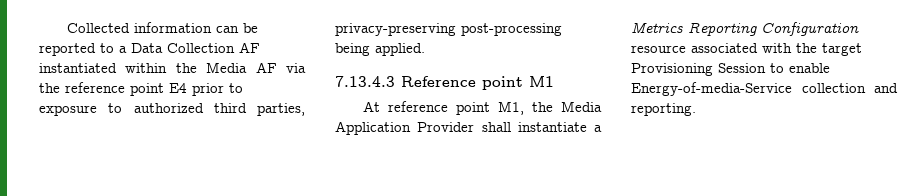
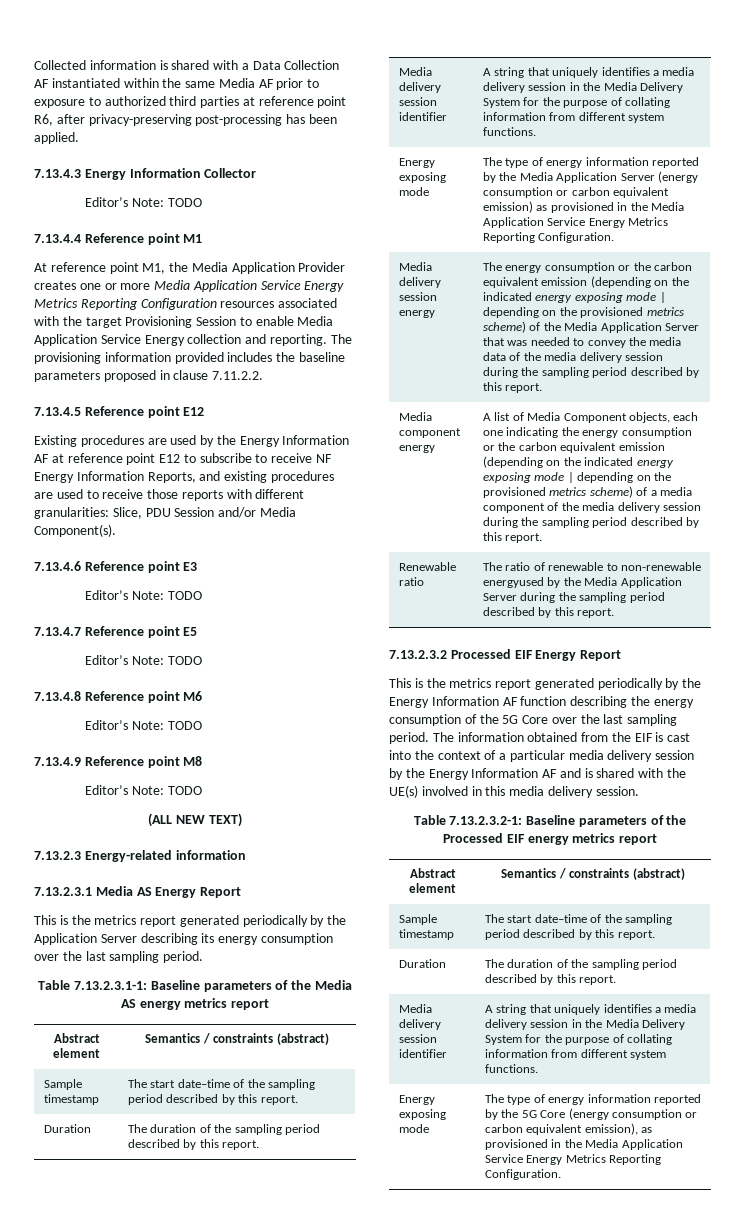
[216,23,259,33] [39,43,114,56] can be reported to -> [159,60,239,70] is shared with
(197, 68) none -> [185,81,216,88] same
[286,63,306,73] [39,82,187,96] via the reference point E4 -> (274, 83) none
[257,103,305,116] [335,23,562,36] [335,43,425,56] [335,76,395,87] parties, privacy-preserving post-processing being applied. // 7.13.4.3 -> [200,96,347,108] [34,114,337,126] [34,132,79,144] [34,168,257,180] [85,197,203,207] [34,234,81,243] parties at reference point R6, after privacy-preserving post-processing has been applied. // 7.13.4.3 Energy Information Collector // Editor’s Note: TODO // 7.13.4.4
[481,122,602,132] shall instantiate a -> [34,280,345,292] creates one or more Media Application Service Energy
[631,45,686,53] resource -> [220,301,275,308] resources
[631,82,898,96] [631,103,696,116] Energy-of-media-Service collection and reporting. -> [297,316,334,326] [34,334,352,346] [34,352,345,364] [34,370,264,382] [34,406,205,418] [34,435,350,447] [34,453,333,465] [34,471,334,483] [34,489,305,501] [34,507,296,519] [34,524,116,537] [34,561,198,573] [85,590,203,600] [34,626,198,638] [85,655,203,665] [34,691,203,703] [85,720,203,730] [34,756,203,768] [85,785,203,795] [148,813,242,827] [34,850,246,862] [34,886,242,898] [34,915,347,927] [34,933,333,945] [34,951,204,963] [38,980,352,992] [120,998,270,1010] [53,1033,100,1043] [53,1048,100,1058] [145,1033,329,1045] [44,1079,83,1090] [44,1094,100,1105] [128,1079,315,1090] [128,1094,298,1105] [44,1124,92,1133] [128,1124,320,1135] [128,1139,260,1150] [399,67,433,76] [399,82,442,93] [399,97,438,106] [399,112,448,121] [483,67,695,78] [483,82,683,93] [483,97,670,108] [483,112,665,123] [483,127,537,136] [399,158,436,168] [399,172,447,183] [399,187,430,196] [483,157,699,168] [483,171,698,183] [483,187,670,198] [483,201,684,213] [483,217,669,228] [483,232,615,243] [399,262,433,271] [399,277,442,288] [399,292,438,301] [399,310,436,318] [483,262,692,273] [483,276,689,288] [483,292,666,303] [483,307,684,318] [483,321,699,333] [483,337,682,348] [483,352,663,363] [483,367,699,378] [483,382,543,393] [399,412,433,421] [399,428,462,438] [399,445,436,453] [483,412,699,423] [483,427,692,438] [483,442,665,453] [483,456,674,468] [483,472,671,483] [483,486,692,498] [483,502,701,513] [483,517,699,528] [483,532,543,543] [399,562,457,571] [399,577,425,586] [483,562,701,571] [483,577,682,588] [483,592,665,603] [483,607,615,618] [389,649,622,661] [389,678,702,690] [389,696,694,708] [389,714,678,726] [389,732,691,744] [389,750,695,762] [389,768,687,780] [389,785,639,798] [413,815,687,827] [442,833,658,845] [409,868,456,878] [409,883,456,893] [501,868,685,880] [399,914,438,925] [399,929,455,940] [485,914,672,925] [485,929,655,940] [399,959,447,968] [485,959,677,970] [485,974,617,985] [399,1004,433,1013] [399,1019,442,1030] [399,1034,438,1043] [399,1049,448,1058] [485,1004,697,1015] [485,1019,685,1030] [485,1034,672,1045] [485,1049,667,1060] [485,1064,539,1073] [399,1095,436,1105] [399,1109,447,1120] [399,1124,430,1133] [485,1094,701,1105] [485,1108,698,1120] [485,1123,653,1135] [485,1139,683,1150] [485,1154,662,1165] [485,1169,562,1180] Media Application Service Energy collection and reporting. The provisioning information provided includes the baseline parameters proposed in clause 7.11.2.2. // 7.13.4.5 Reference point E12 // Existing procedures are used by the Energy Information AF at reference point E12 to subscribe to receive NF Energy Information Reports, and existing procedures are used to receive those reports with different granularities: Slice, PDU Session and/or Media Component(s). // 7.13.4.6 Reference point E3 // Editor’s Note: TODO // 7.13.4.7 Reference point E5 // Editor’s Note: TODO // 7.13.4.8 Reference point M6 // Editor’s Note: TODO // 7.13.4.9 Reference point M8 // Editor’s Note: TODO // (ALL NEW TEXT) // 7.13.2.3 Energy-related information // 7.13.2.3.1 Media AS Energy Report // This is the metrics report generated periodically by the Application Server describing its energy consumption over the last sampling period. // Table 7.13.2.3.1-1: Baseline parameters of the Media AS energy metrics report // Abstract element | Semantics / constraints (abstract) // Sample timestamp | The start date–time of the sampling period described by this report. // Duration | The duration of the sampling period described by this report. // Media delivery session identifier | A string that uniquely identifies a media delivery session in the Media Delivery System for the purpose of collating information from different system functions. // Energy exposing mode | The type of energy information reported by the Media Application Server (energy consumption or carbon equivalent emission) as provisioned in the Media Application Service Energy Metrics Reporting Configuration. // Media delivery session energy | The energy consumption or the carbon equivalent emission (depending on the indicated energy exposing mode | depending on the provisioned metrics scheme) of the Media Application Server that was needed to convey the media data of the media delivery session during the sampling period described by this report. // Media component energy | A list of Media Component objects, each one indicating the energy consumption or the carbon equivalent emission (depending on the indicated energy exposing mode | depending on the provisioned metrics scheme) of a media component of the media delivery session during the sampling period described by this report. // Renewable ratio | The ratio of renewable to non-renewable energyused by the Media Application Server during the sampling period described by this report. // 7.13.2.3.2 Processed EIF Energy Report // This is the metrics report generated periodically by the Energy Information AF function describing the energy consumption of the 5G Core over the last sampling period. The information obtained from the EIF is cast into the context of a particular media delivery session by the Energy Information AF and is shared with the UE(s) involved in this media delivery session. // Table 7.13.2.3.2-1: Baseline parameters of the Processed EIF energy metrics report // Abstract element | Semantics / constraints (abstract) // Sample timestamp | The start date–time of the sampling period described by this report. // Duration | The duration of the sampling period described by this report. // Media delivery session identifier | A string that uniquely identifies a media delivery session in the Media Delivery System for the purpose of collating information from different system functions. // Energy exposing mode | The type of energy information reported by the 5G Core (energy consumption or carbon equivalent emission), as provisioned in the Media Application Service Energy Metrics Reporting Configuration.

